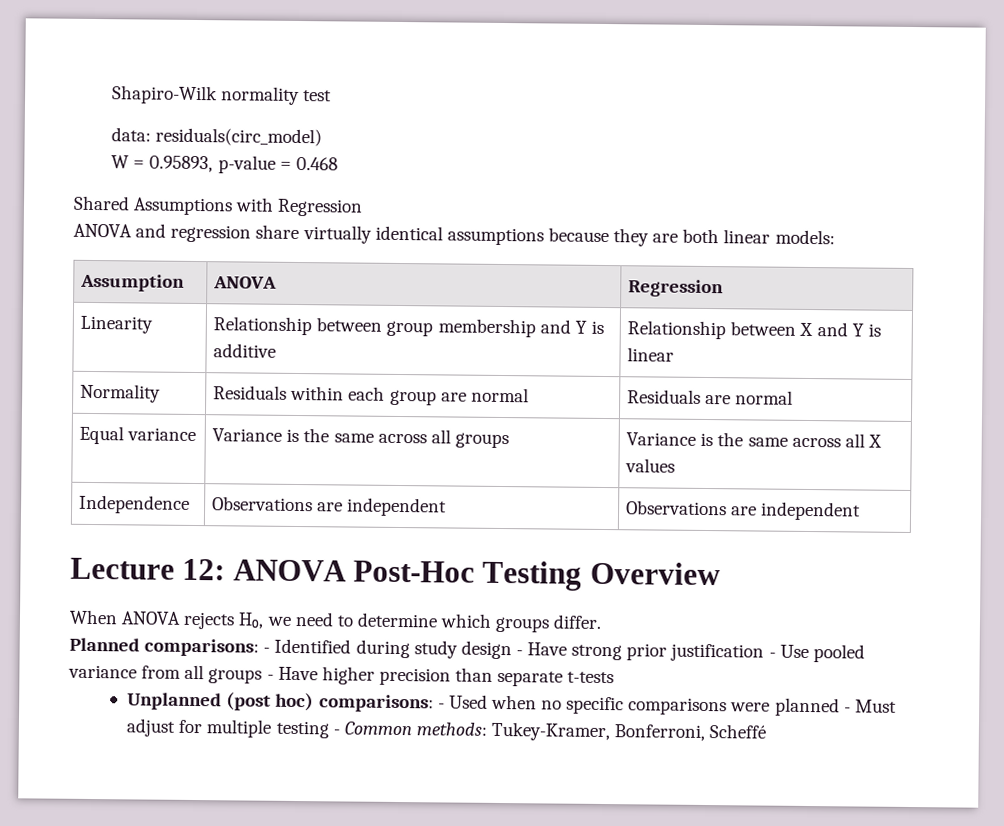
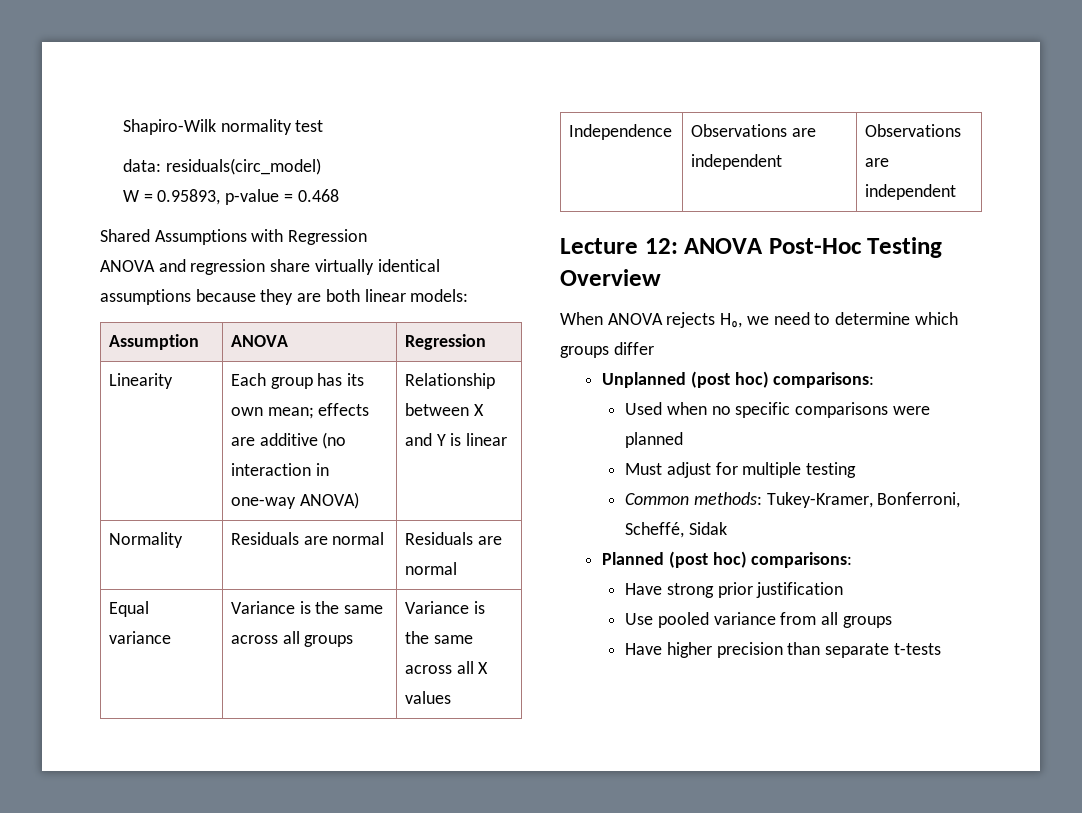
[213,316,604,338] [213,343,277,358] Relationship between group membership and Y is additive -> [230,373,365,389] [230,403,370,419] [230,432,347,449] [230,463,329,476] [230,492,359,509] Each group has its own mean; effects are additive (no interaction in one-way ANOVA)
[290,385,437,406] within each group -> (299, 538) none
[553,614,603,629] [69,637,865,663] [68,664,615,687] differ. // Planned comparisons: - Identified during study design - Have strong prior justification - Use pooled variance from all groups - Have higher precision than separate t-tests -> [613,342,654,355] differ
[437,703,445,709] - -> (875, 380) //
[843,707,851,713] - -> (684, 440) //
[332,729,340,735] - -> (857, 470) //
[709,724,767,739] Scheffé -> [625,522,727,538] [602,551,853,568] [625,582,844,598] [625,612,892,628] [625,642,941,658] Scheffé, Sidak // Planned (post hoc) comparisons: // Have strong prior justification // Use pooled variance from all groups // Have higher precision than separate t-tests

